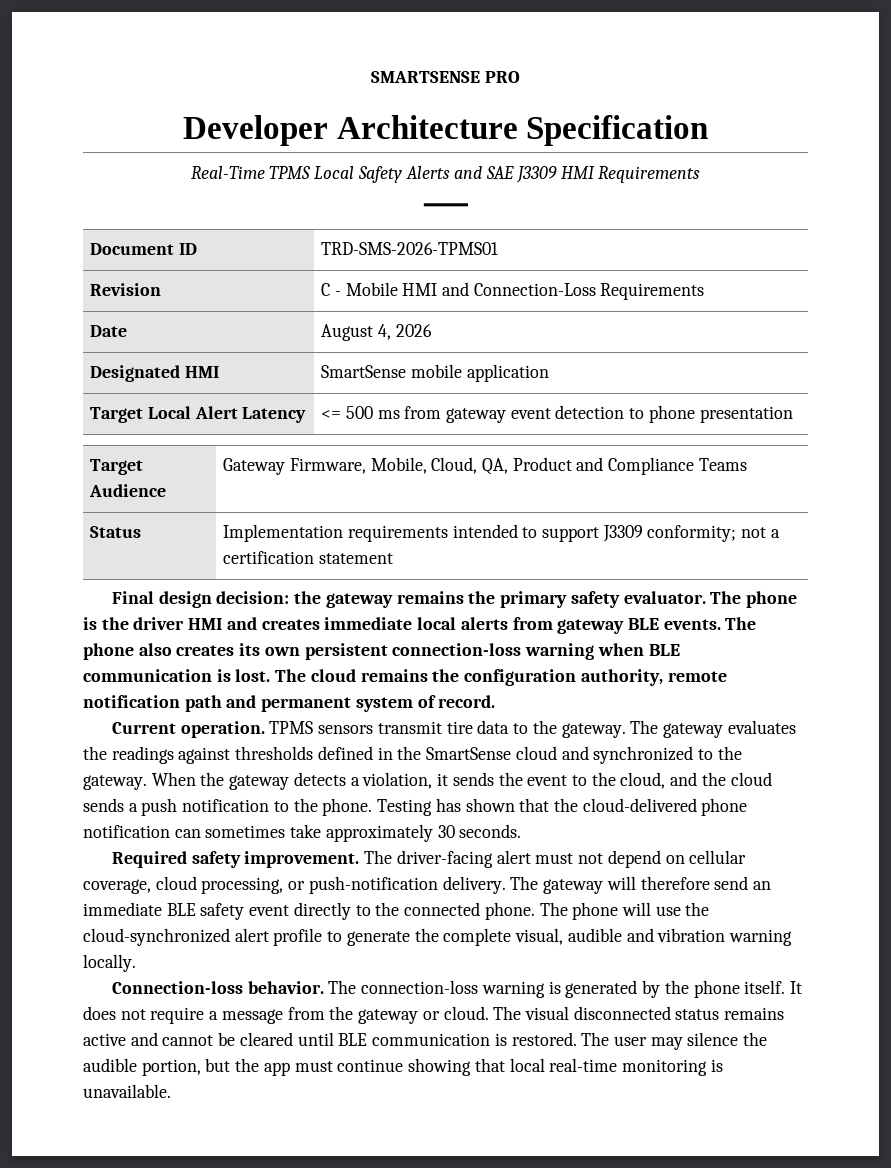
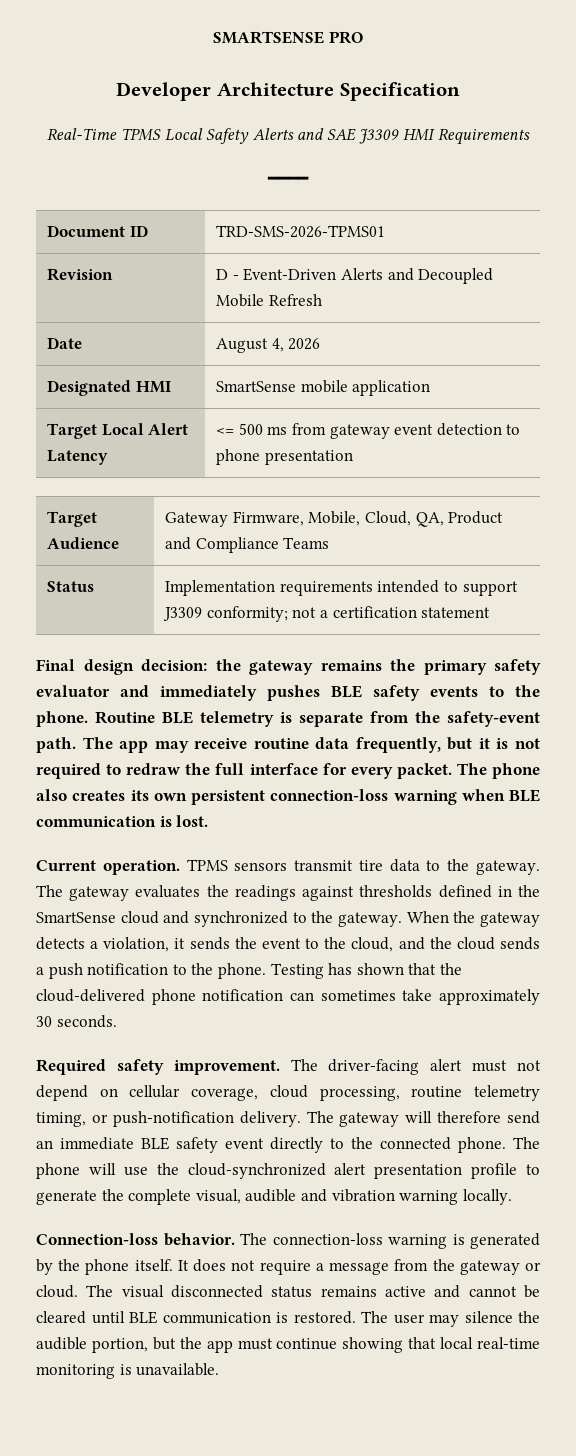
[321,282,705,300] C - Mobile HMI and Connection-Loss Requirements -> [216,268,494,284] [216,294,322,307] D - Event-Driven Alerts and Decoupled Mobile Refresh
[623,591,797,608] [83,617,721,634] evaluator. The phone is the driver HMI and creates immediate local alerts from gateway BLE events. -> [36,685,540,701] [36,711,540,727] [36,737,540,753] [36,763,452,779] evaluator and immediately pushes BLE safety events to the phone. Routine BLE telemetry is separate from the safety-event path. The app may receive routine data frequently, but it is not required to redraw the full interface for every packet.
[275,669,727,686] [83,695,496,712] The cloud remains the configuration authority, remote notification path and permanent system of record. -> (209, 821) none
(284, 885) none -> [411,1085,540,1101] [36,1112,86,1127] routine telemetry timing,
(269, 935) none -> [374,1164,463,1179] presentation

